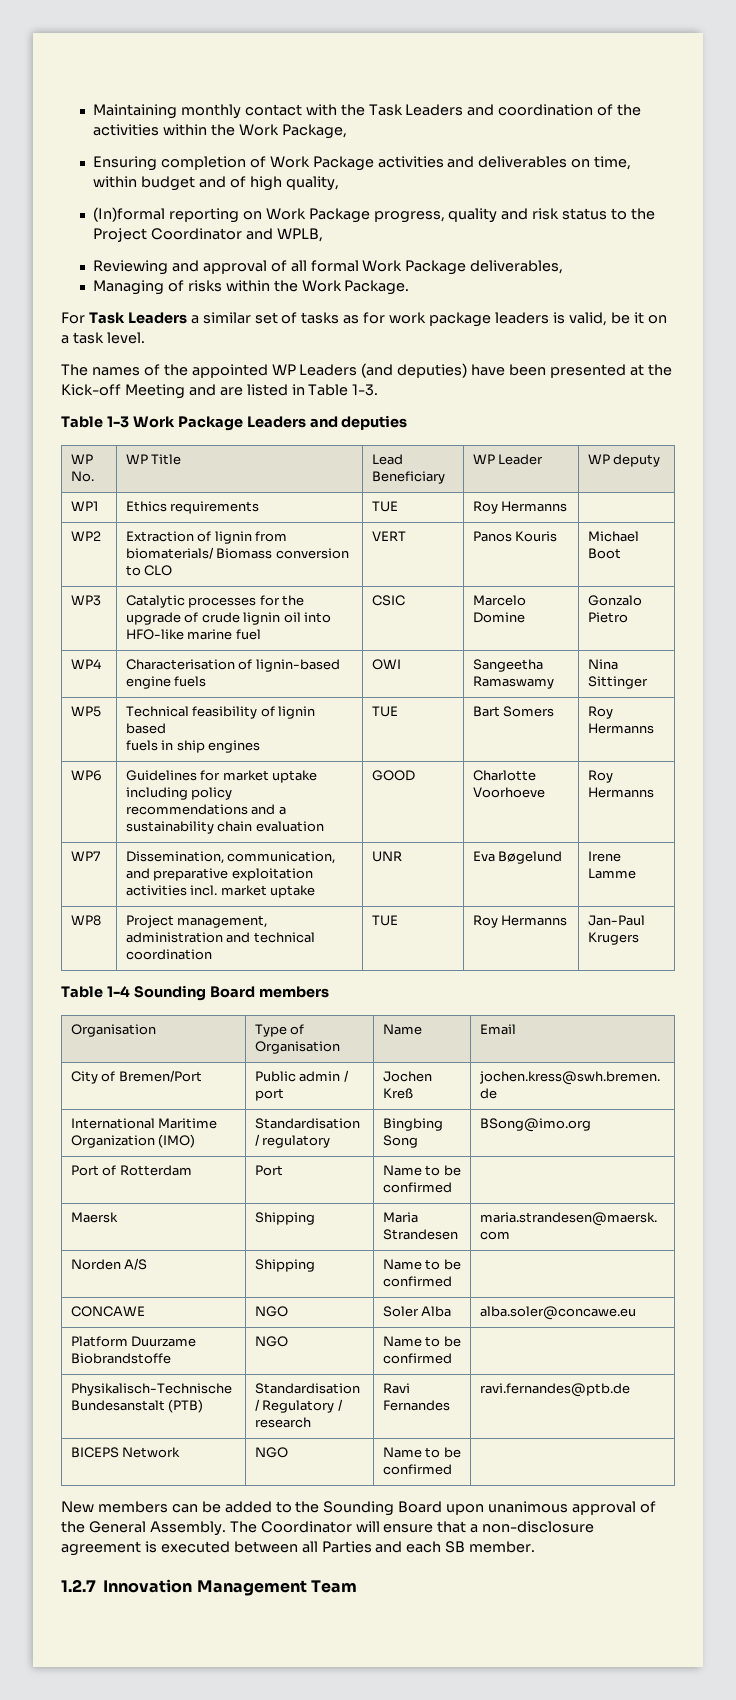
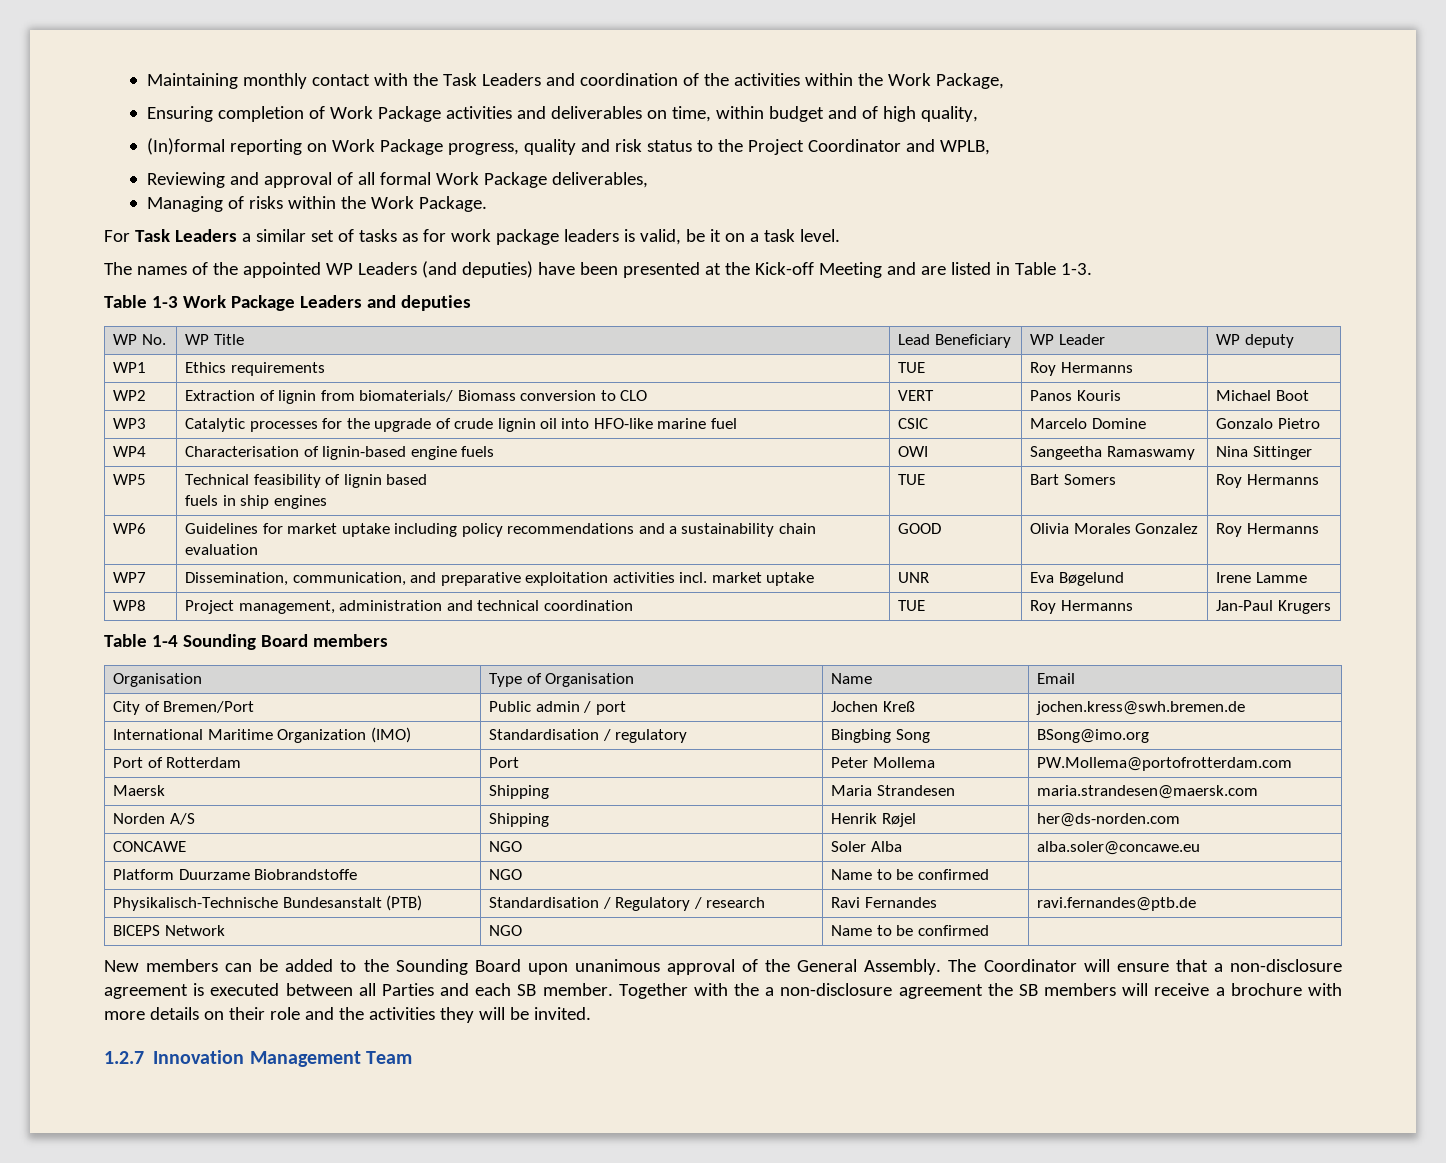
[472,770,536,781] [472,787,545,798] Charlotte Voorhoeve -> [1030,523,1199,534] Olivia Morales Gonzalez
[382,1165,461,1176] [382,1182,452,1193] Name to be confirmed | -> [831,757,935,768] [1037,757,1293,771] Peter Mollema | PW.Mollema@portofrotterdam.com
[382,1259,461,1270] [382,1276,452,1287] Name to be confirmed | -> [831,813,916,827] [1037,813,1181,827] Henrik Røjel | her@ds-norden.com
(536, 1547) none -> [618,983,1342,999] [104,1007,591,1023] Together with the a non-disclosure agreement the SB members will receive a brochure with more details on their role and the activities they will be invited.

